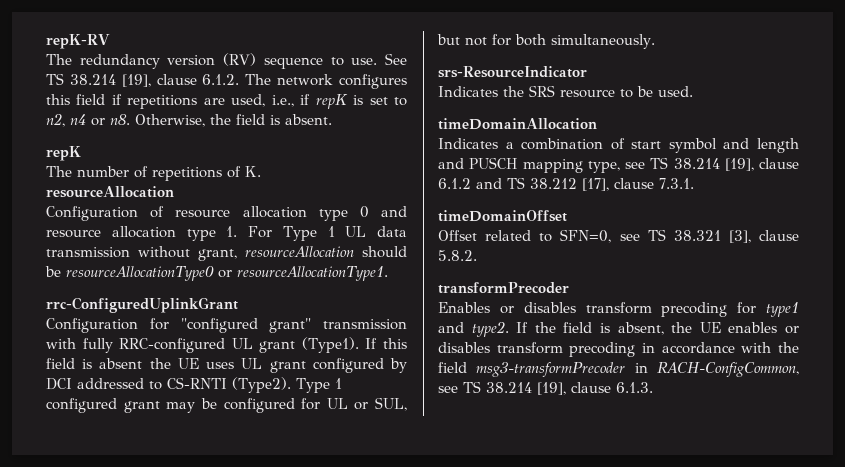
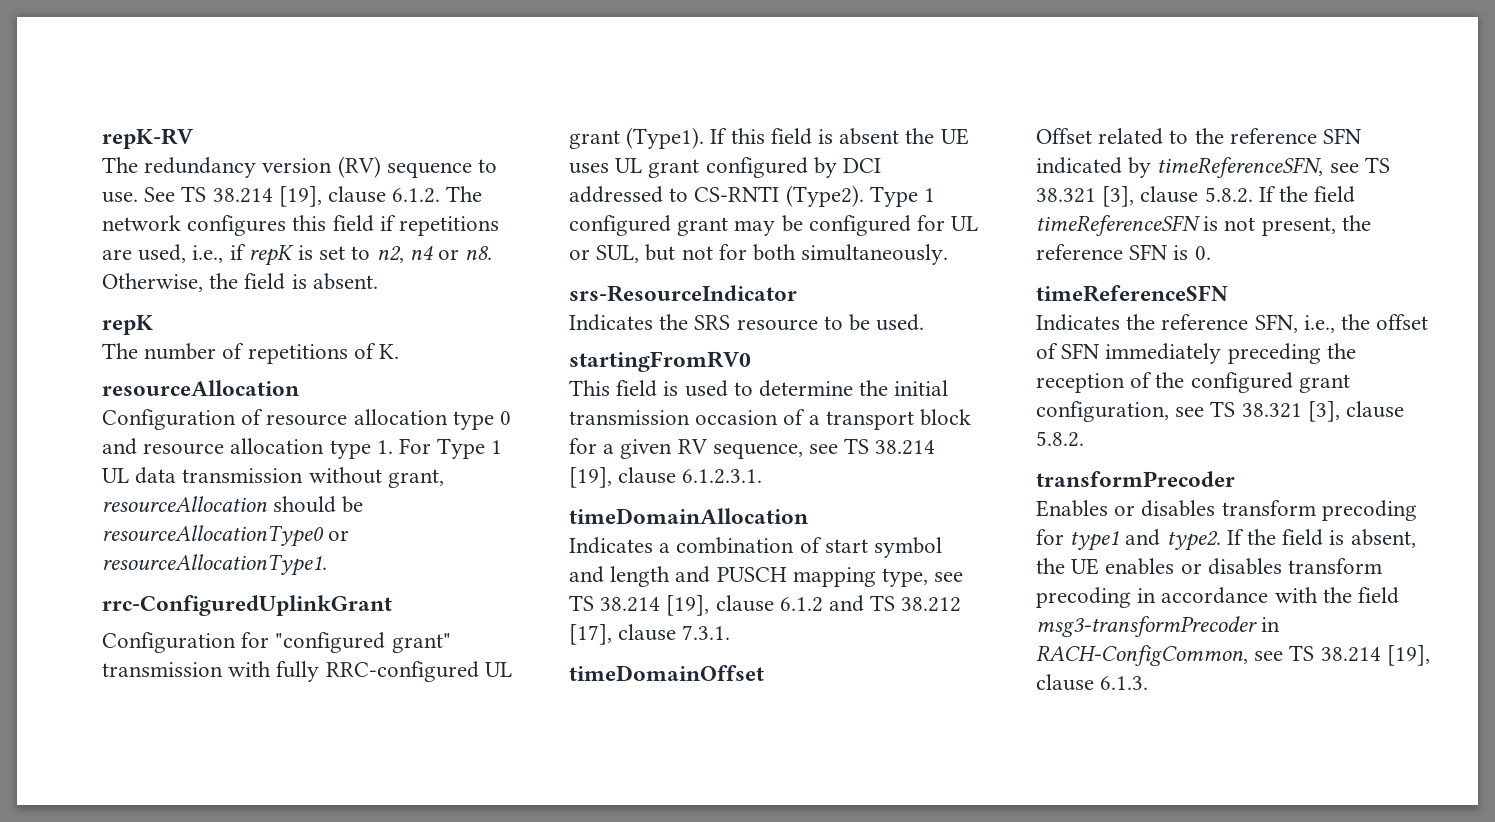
(693, 91) none -> [569,351,751,372] [569,380,949,397] [569,409,972,430] [569,438,936,459] [569,467,763,488] // startingFromRV0 // This field is used to determine the initial transmission occasion of a transport block for a given RV sequence, see TS 38.214 [19], clause 6.1.2.3.1.
[560,229,612,243] SFN=0, -> [1194,128,1363,144] [1036,157,1390,178] [1036,186,1356,207] [1036,215,1371,236] [1036,244,1211,260] [1036,285,1228,302] [1036,314,1429,333] [1036,343,1356,364] [1036,372,1350,393] [1036,401,1169,422] the reference SFN indicated by timeReferenceSFN, see TS 38.321 [3], clause 5.8.2. If the field timeReferenceSFN is not present, the reference SFN is 0. // timeReferenceSFN // Indicates the reference SFN, i.e., the offset of SFN immediately preceding the reception of the configured grant configuration,

